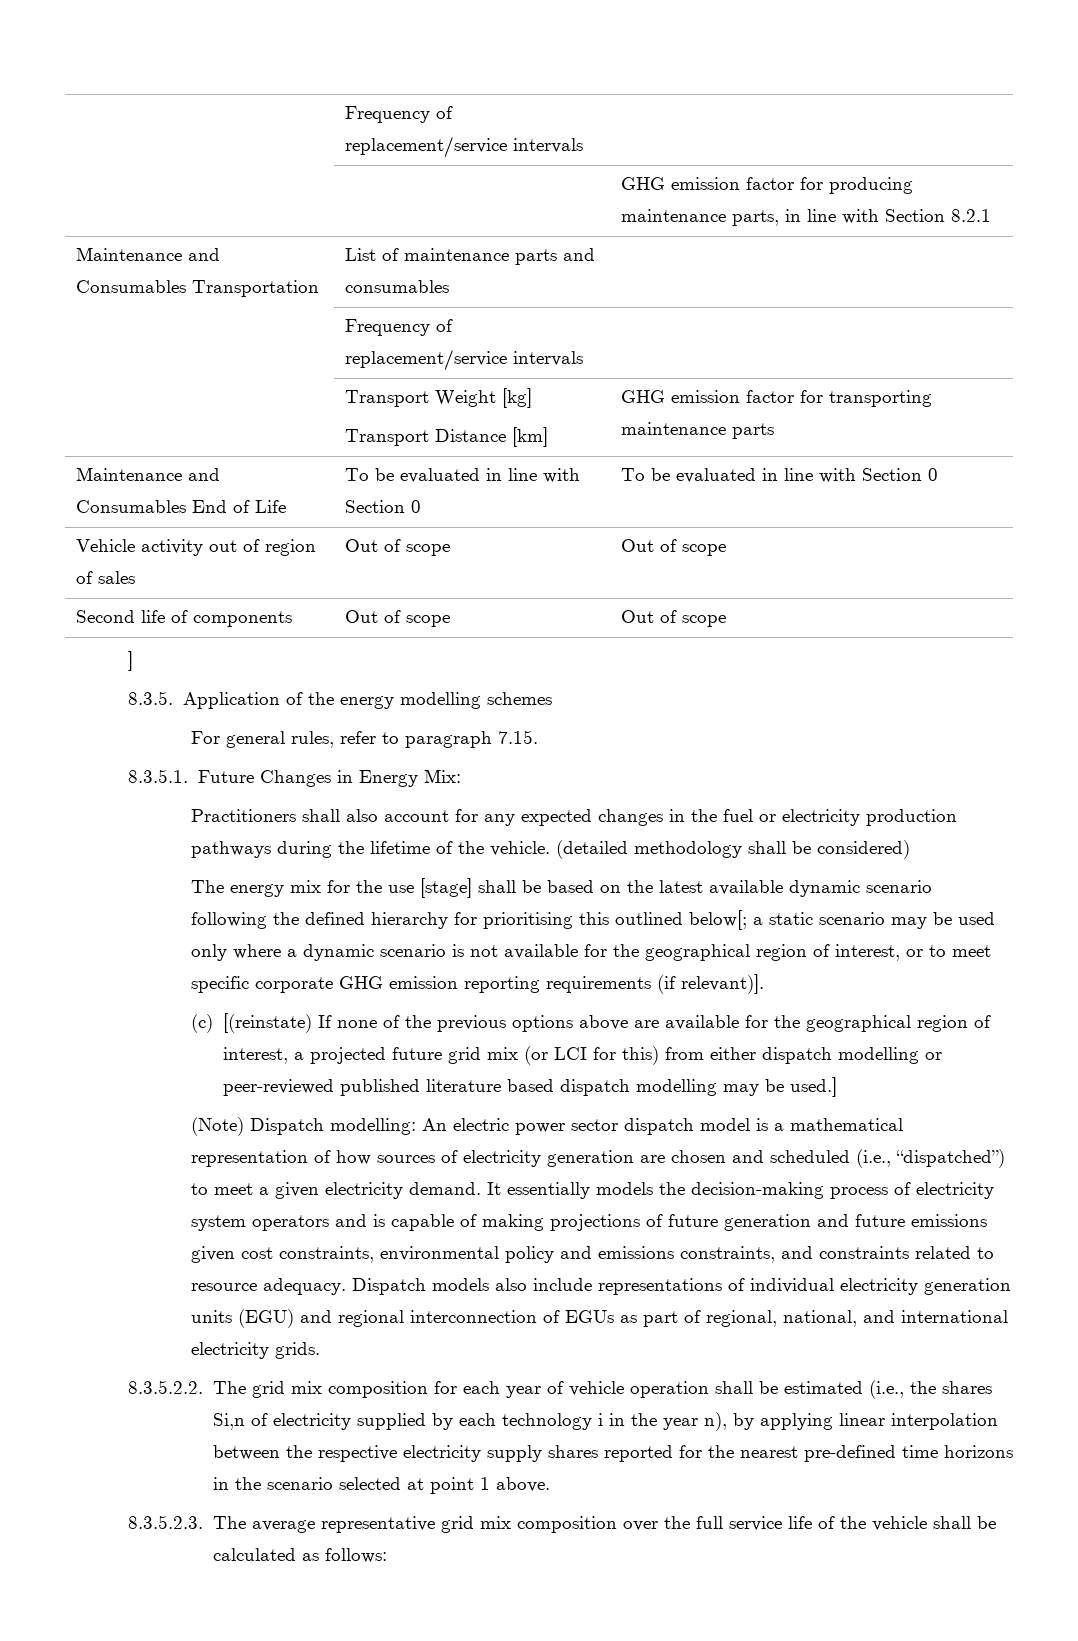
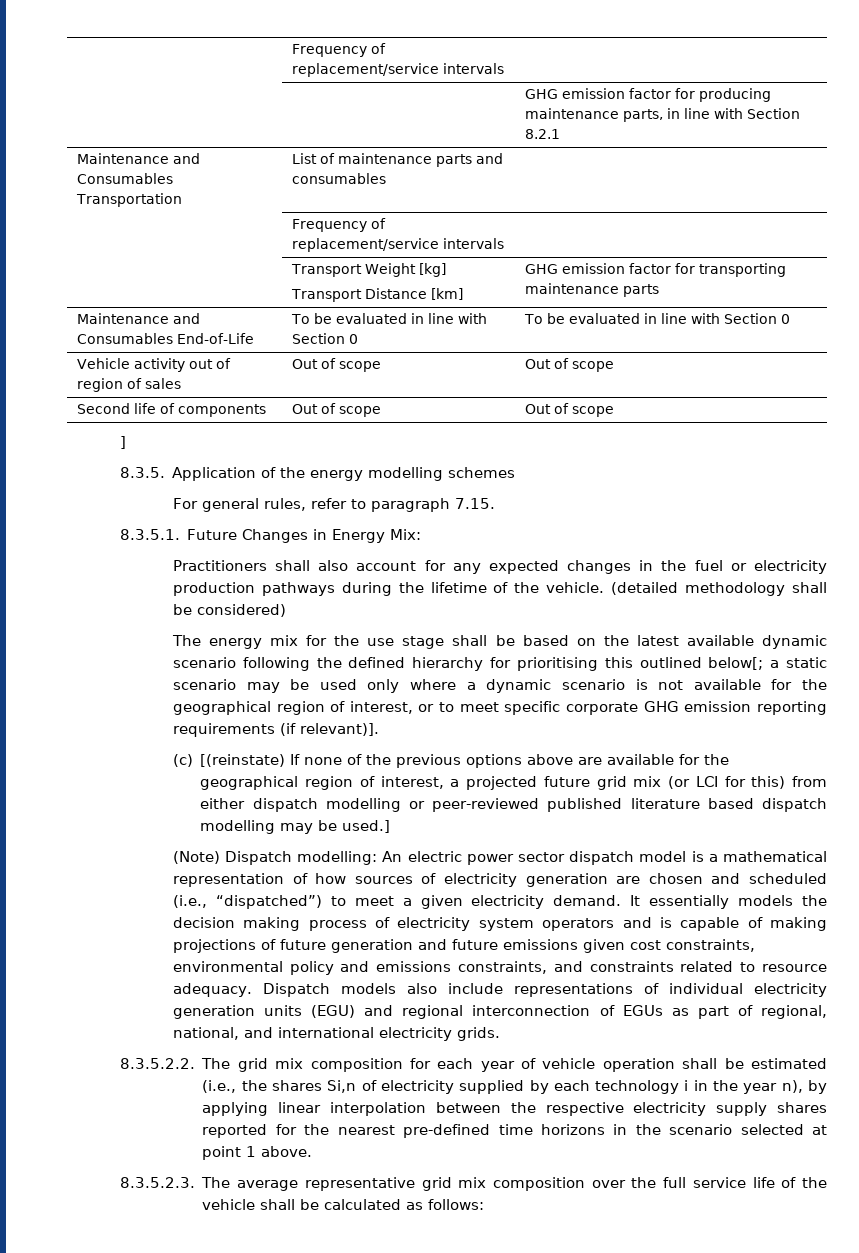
[192,500,287,513] End of Life -> [176,333,254,344] End-of-Life
[420,878,473,898] [stage] -> [402,636,445,649] stage
[691,1182,825,1199] decision-making -> [172,917,301,931] decision making

